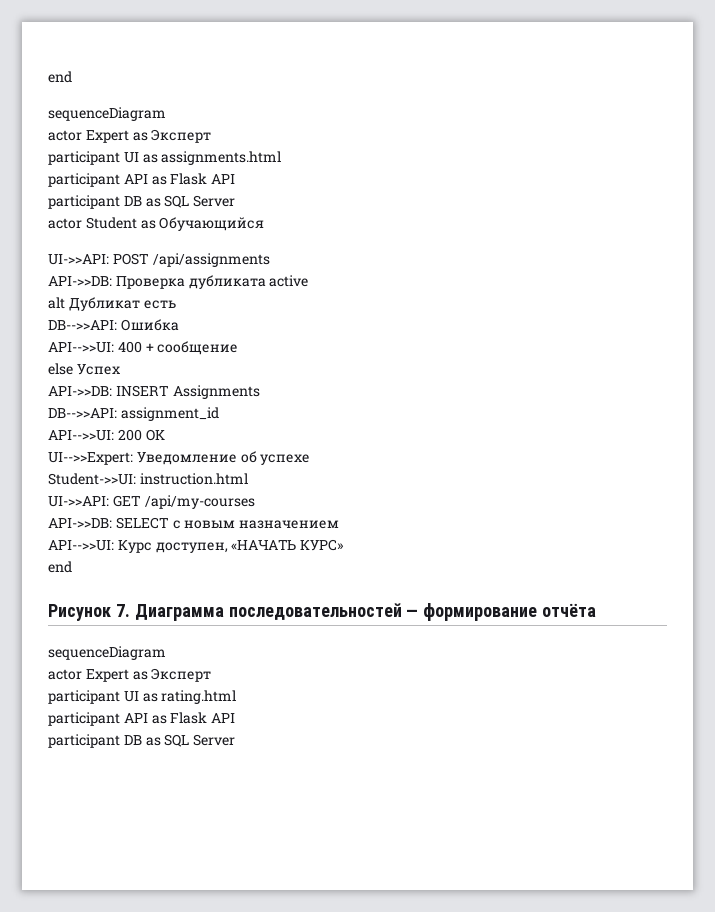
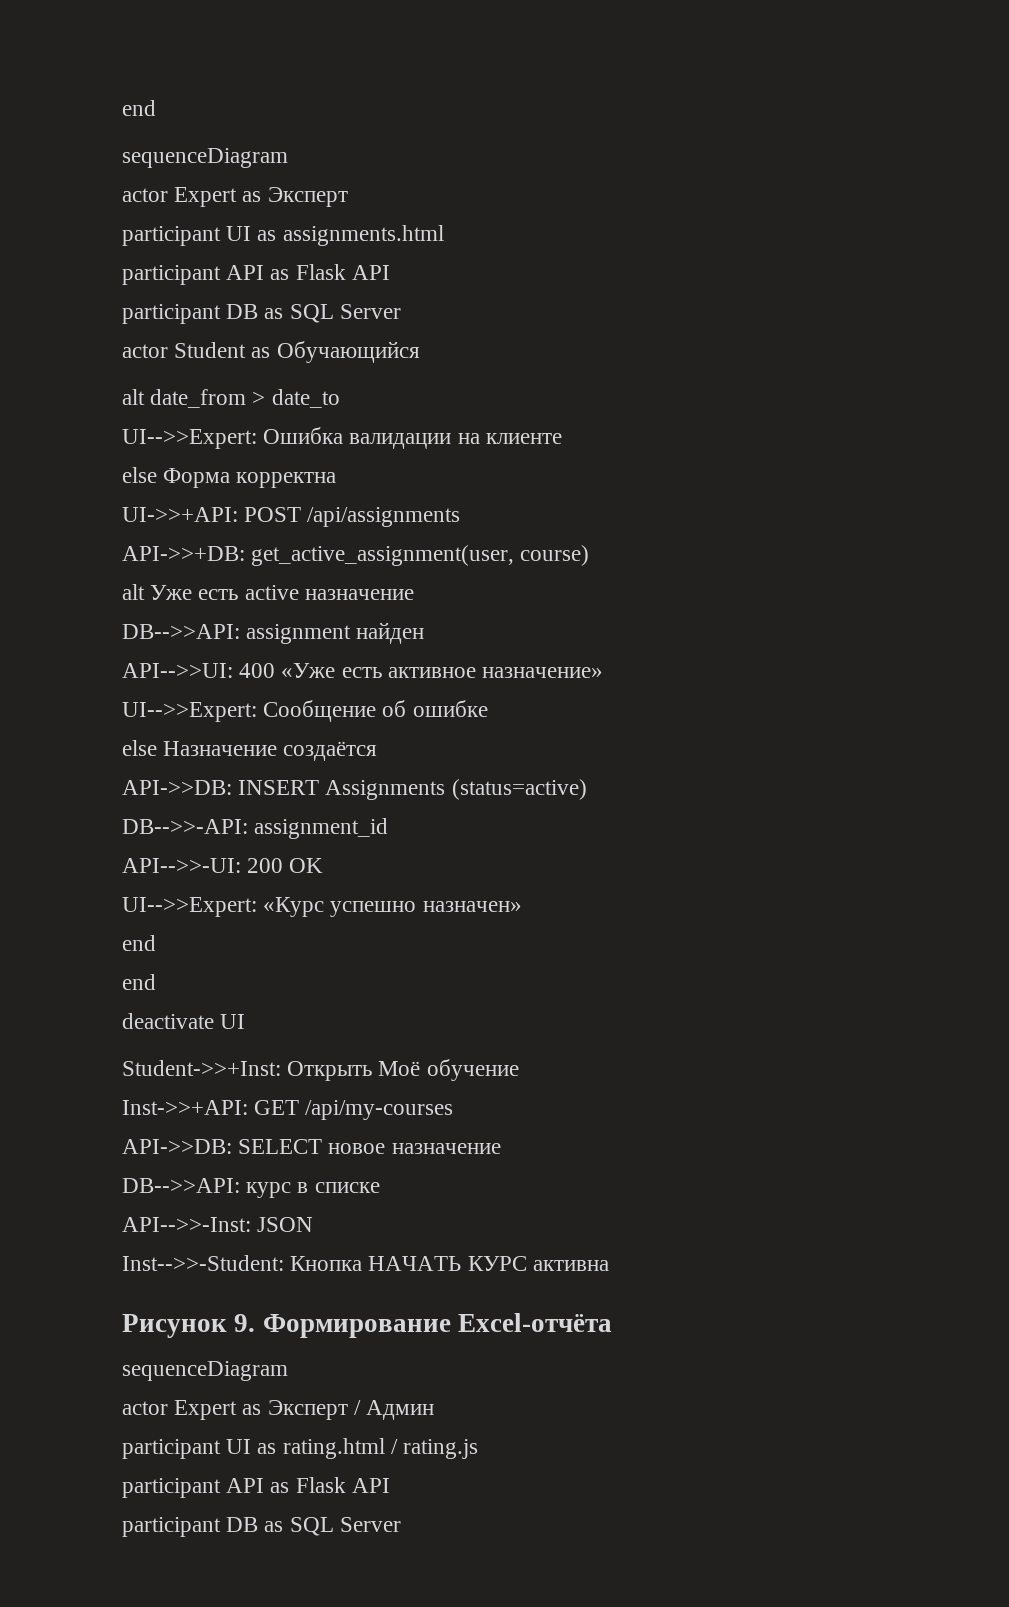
[48,253,270,267] [48,275,309,289] [48,297,176,311] [48,319,179,331] UI->>API: POST /api/assignments // API->>DB: Проверка дубликата active // alt Дубликат есть // DB-->>API: Ошибка -> [122,389,340,408] [122,427,562,449] [122,467,337,488] [122,507,461,527] [122,545,590,566] [122,584,414,600] [122,622,425,644] alt date_from > date_to // UI-->>Expert: Ошибка валидации на клиенте // else Форма корректна // UI->>+API: POST /api/assignments // API->>+DB: get_active_assignment(user, course) // alt Уже есть active назначение // DB-->>API: assignment найден
[145,341,239,355] [48,363,120,375] + сообщение // else Успех -> [281,663,604,678] [122,700,488,722] [122,740,378,761] «Уже есть активное назначение» // UI-->>Expert: Сообщение об ошибке // else Назначение создаётся
[48,408,117,418] // DB-->>API: -> [451,779,587,800] [122,819,248,834] (status=active) // DB-->>-API:
[48,430,114,441] API-->>UI: -> [122,858,241,873] API-->>-UI:
[136,451,311,465] [48,473,248,485] [48,495,255,509] [48,517,340,529] [48,539,345,553] [48,561,72,573] [48,603,597,621] [48,646,166,660] [48,668,212,682] Уведомление об успехе // Student->>UI: instruction.html // UI->>API: GET /api/my-courses // API->>DB: SELECT с новым назначением // API-->>UI: Курс доступен, «НАЧАТЬ КУРС» // end // Рисунок 7. Диаграмма последовательностей — формирование отчёта // sequenceDiagram // actor Expert as Эксперт -> [263,897,522,917] [122,935,156,951] [122,974,156,990] [122,1013,246,1029] [122,1059,519,1081] [122,1100,454,1120] [122,1139,501,1154] [122,1178,380,1198] [122,1217,314,1232] [122,1255,609,1271] [122,1313,612,1338] [122,1361,288,1381] [122,1400,435,1420] «Курс успешно назначен» // end // end // deactivate UI // Student->>+Inst: Открыть Моё обучение // Inst->>+API: GET /api/my-courses // API->>DB: SELECT новое назначение // DB-->>API: курс в списке // API-->>-Inst: JSON // Inst-->>-Student: Кнопка НАЧАТЬ КУРС активна // Рисунок 9. Формирование Excel-отчёта // sequenceDiagram // actor Expert as Эксперт / Админ
(237, 697) none -> [390,1439,479,1459] / rating.js

